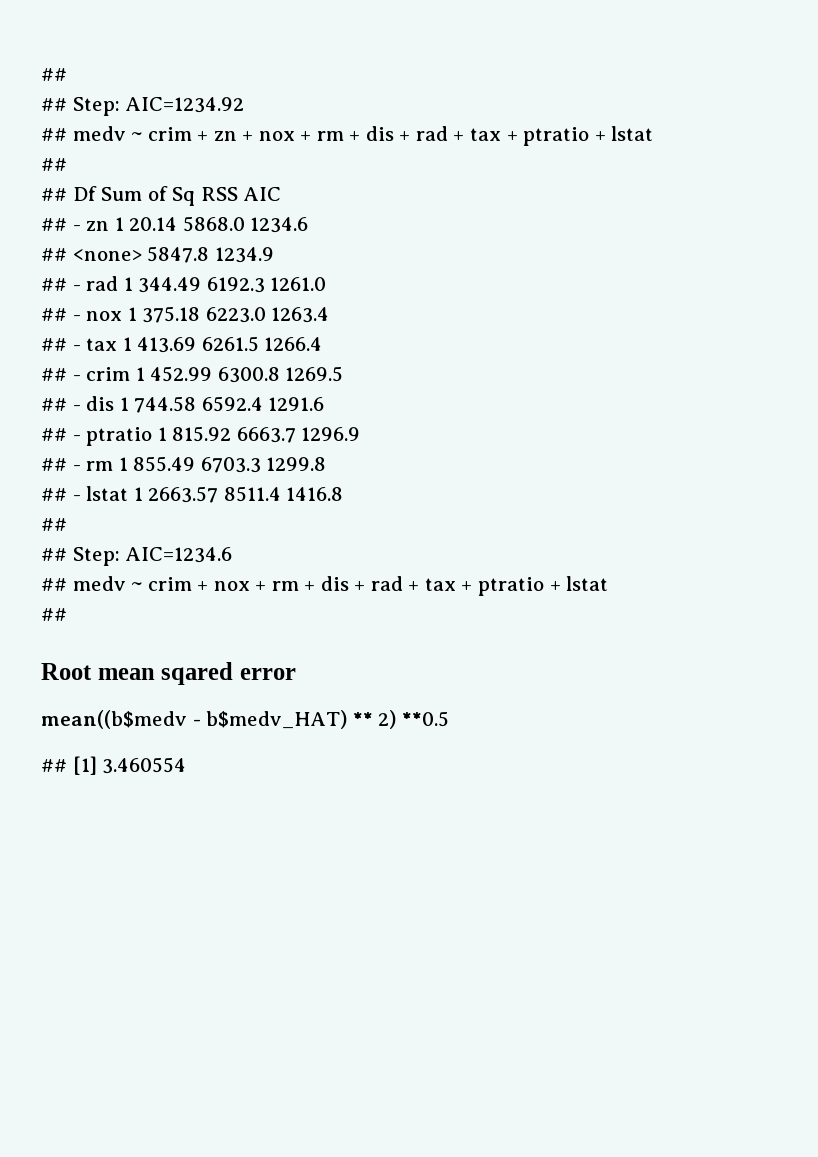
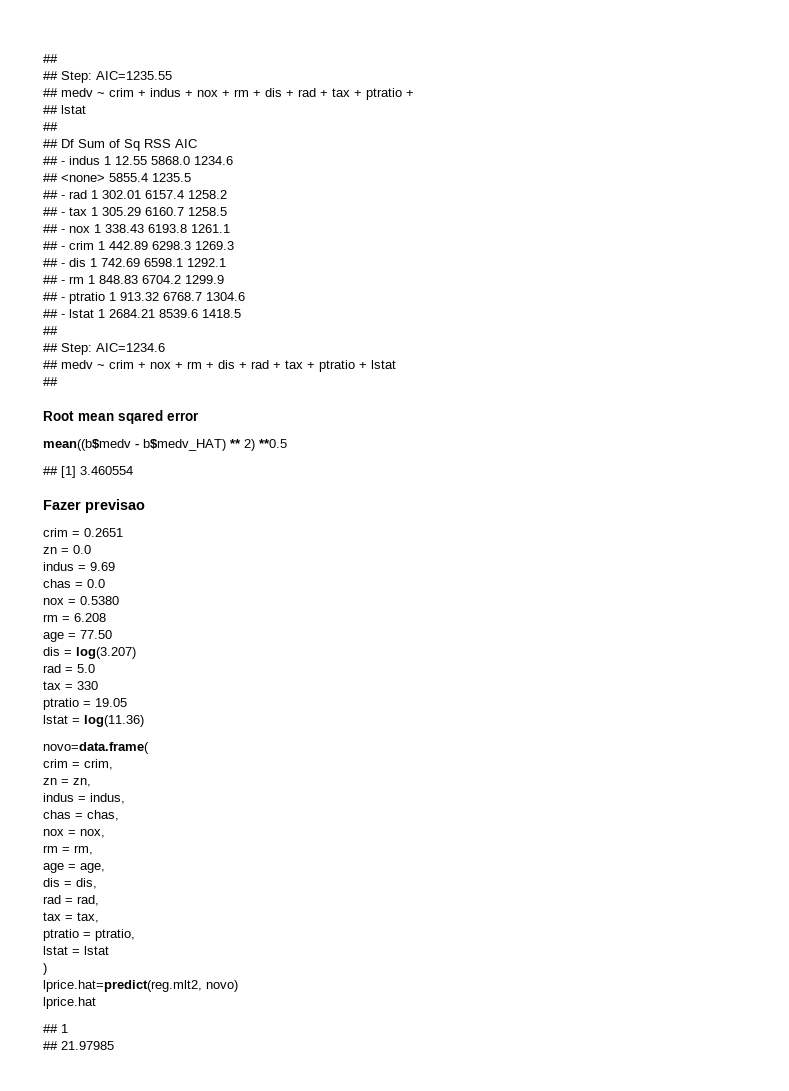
[41,68,67,81] [41,97,245,116] [41,126,237,141] ## // ## Step: AIC=1234.92 // ## medv ~ crim + zn -> [43,54,58,63] [43,71,172,83] [43,88,181,97] ## // ## Step: AIC=1235.55 // ## medv ~ crim + indus
(606, 136) none -> [43,105,58,114] // ##
[86,217,178,231] zn 1 20.14 -> [69,156,147,165] indus 1 12.55
[147,246,274,263] 5847.8 1234.9 -> [109,173,191,182] 5855.4 1235.5
[138,277,327,293] [41,306,330,323] [41,336,323,353] 344.49 6192.3 1261.0 // ## - nox 1 375.18 6223.0 1263.4 // ## - tax 1 413.69 6261.5 1266.4 -> [102,190,227,199] [43,207,227,216] [43,224,230,233] 302.01 6157.4 1258.2 // ## - tax 1 305.29 6160.7 1258.5 // ## - nox 1 338.43 6193.8 1261.1
[150,366,344,383] 452.99 6300.8 1269.5 -> [109,241,234,250] 442.89 6298.3 1269.3
[134,396,325,413] [41,426,361,446] [41,456,327,473] 744.58 6592.4 1291.6 // ## - ptratio 1 815.92 6663.7 1296.9 // ## - rm 1 855.49 6703.3 1299.8 -> [101,258,226,267] [43,275,224,284] [43,292,245,304] 742.69 6598.1 1292.1 // ## - rm 1 848.83 6704.2 1299.9 // ## - ptratio 1 913.32 6768.7 1304.6
[148,486,344,503] 2663.57 8511.4 1416.8 -> [109,309,241,318] 2684.21 8539.6 1418.5
(187, 765) none -> [43,499,145,513] [43,528,123,537] [43,545,91,554] [43,562,115,571] [43,579,105,588] [43,596,119,605] [43,613,106,622] [43,630,112,642] [43,647,136,659] [43,664,95,673] [43,681,98,690] [43,698,127,710] [43,715,144,727] [43,742,149,754] [43,759,113,770] [43,778,91,787] [43,793,125,804] [43,810,119,821] [43,829,105,838] [43,845,93,855] [43,863,105,873] [43,878,97,889] [43,895,99,906] [43,912,99,923] [43,929,135,941] [43,946,109,955] [43,963,47,975] [43,980,238,992] [43,997,96,1009] [43,1024,68,1033] [43,1041,114,1050] // Fazer previsao // crim = 0.2651 // zn = 0.0 // indus = 9.69 // chas = 0.0 // nox = 0.5380 // rm = 6.208 // age = 77.50 // dis = log(3.207) // rad = 5.0 // tax = 330 // ptratio = 19.05 // lstat = log(11.36) // novo=data.frame( // crim = crim, // zn = zn, // indus = indus, // chas = chas, // nox = nox, // rm = rm, // age = age, // dis = dis, // rad = rad, // tax = tax, // ptratio = ptratio, // lstat = lstat // ) // lprice.hat=predict(reg.mlt2, novo) // lprice.hat // ## 1 // ## 21.97985

